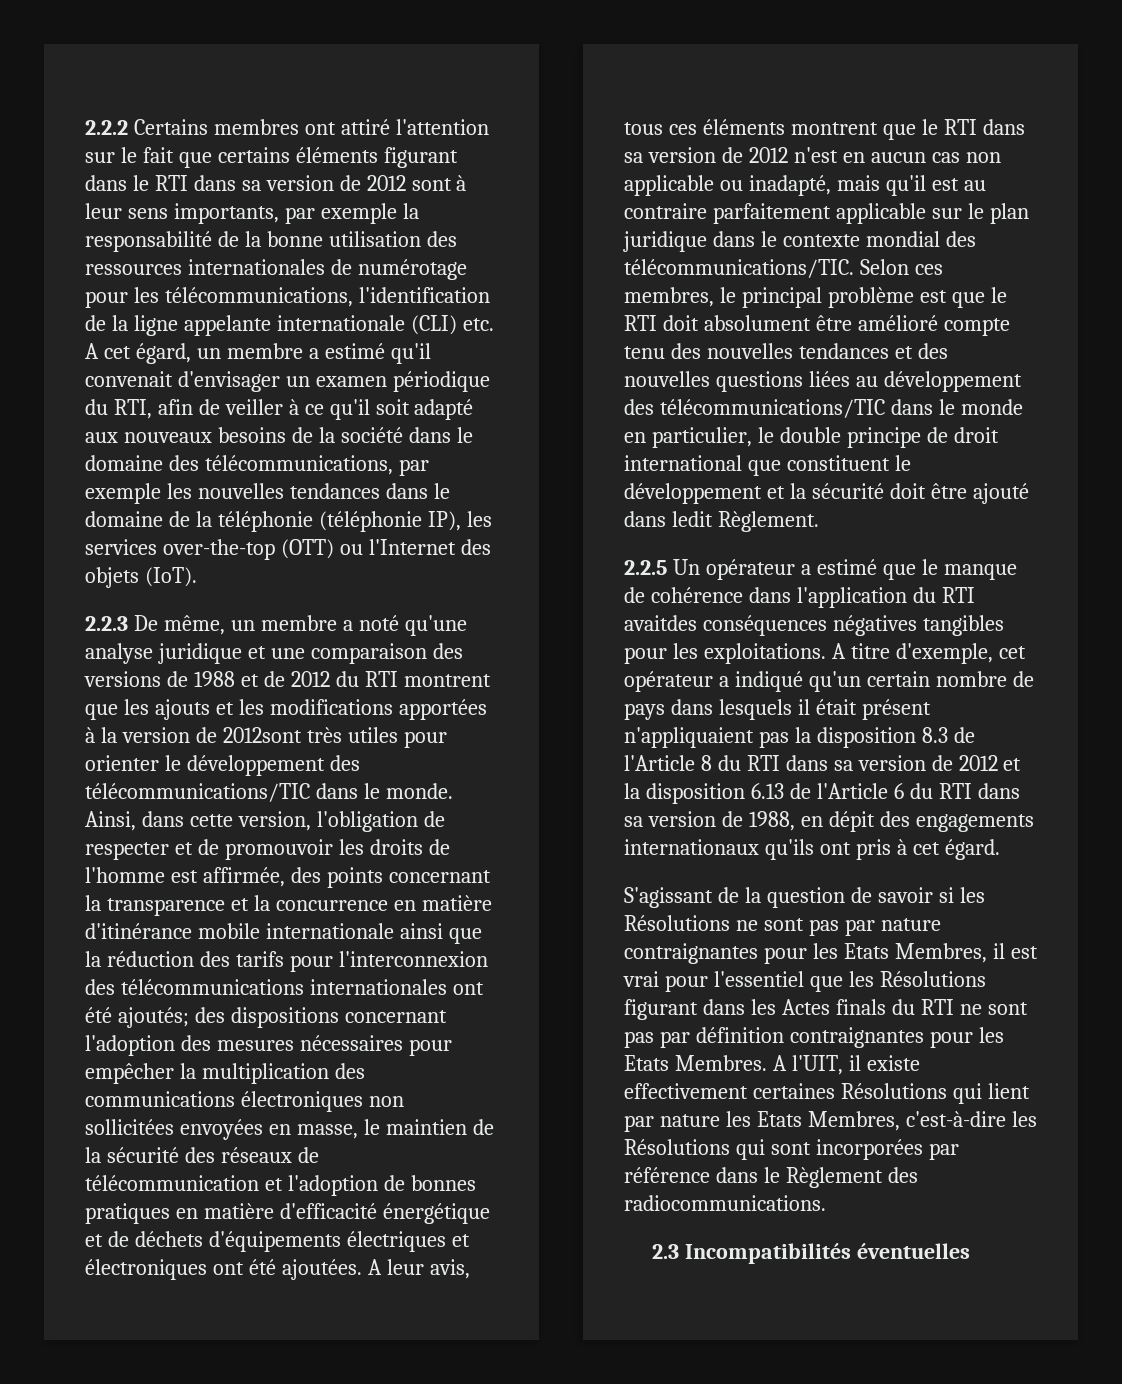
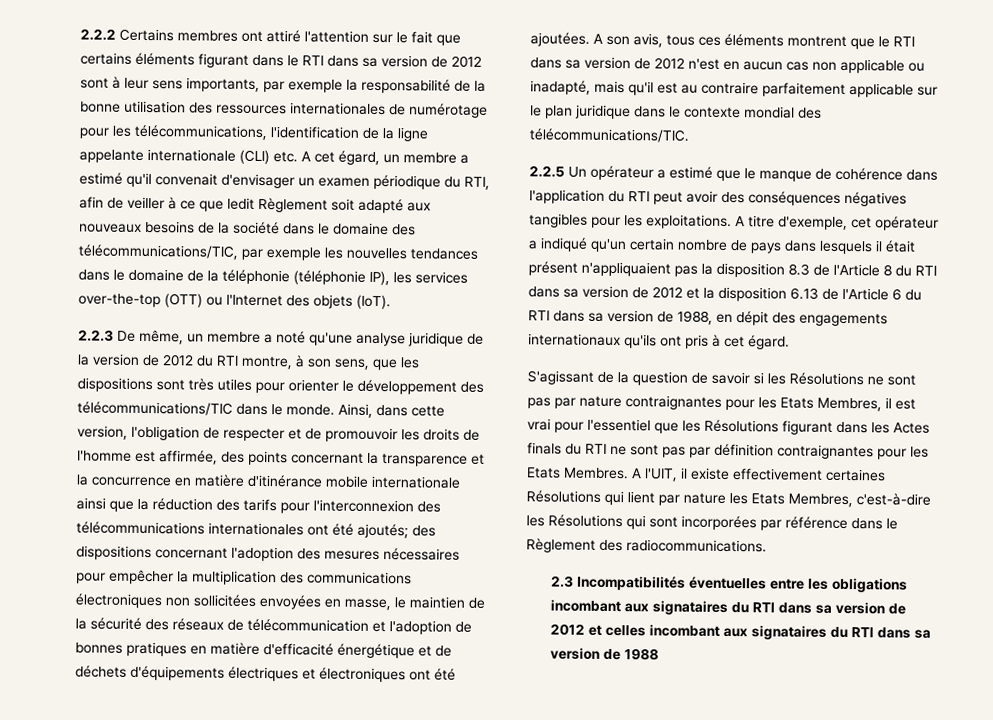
[329,399,370,420] qu'il -> [199,197,328,213] que ledit Règlement
[204,455,393,475] télécommunications, -> [78,244,238,260] télécommunications/TIC,
[247,643,463,664] [84,671,491,687] [85,699,487,720] [85,727,302,743] et une comparaison des versions de 1988 et de 2012 du RTI montrent que les ajouts et les modifications apportées à la version de 2012sont -> [467,333,484,345] [77,353,420,371] [77,377,185,393] de la version de 2012 du RTI montre, à son sens, que les dispositions sont
[386,1259,424,1275] leur -> [606,35,630,46] son
[859,259,943,275] [624,287,1007,308] [624,315,1010,336] [624,343,948,359] [624,371,1022,392] [624,399,1023,418] [624,427,999,448] [624,455,911,476] [624,483,1029,504] [624,511,819,532] Selon ces membres, le principal problème est que le RTI doit absolument être amélioré compte tenu des nouvelles tendances et des nouvelles questions liées au développement des télécommunications/TIC dans le monde en particulier, le double principe de droit international que constituent le développement et la sécurité doit être ajouté dans ledit Règlement. -> (689, 135) none
[624,615,697,631] avaitdes -> [653,190,745,205] peut avoir des
(971, 1251) none -> [770,577,909,593] [550,599,907,615] [550,623,932,640] [550,647,660,661] entre les obligations incombant aux signataires du RTI dans sa version de 2012 et celles incombant aux signataires du RTI dans sa version de 1988

